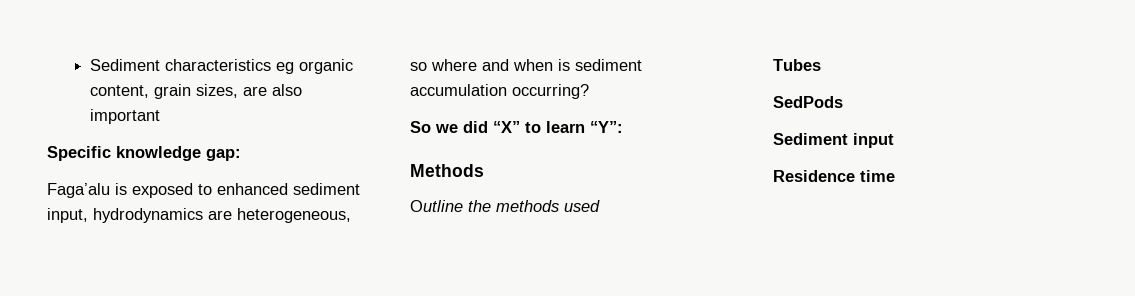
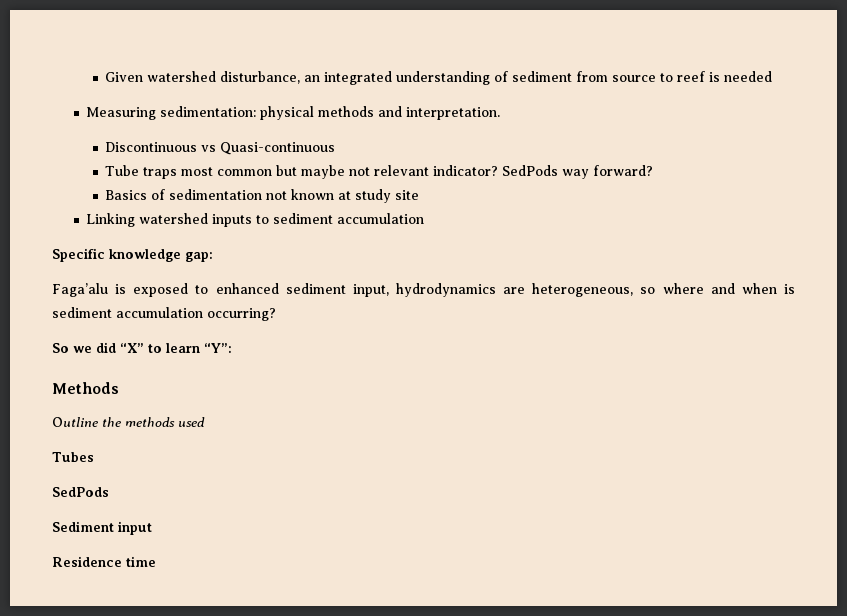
[89,59,353,74] [89,84,302,99] [89,109,160,124] Sediment characteristics eg organic content, grain sizes, are also important -> [105,71,773,85] [86,106,501,120] [105,142,336,155] [105,165,654,179] [105,189,420,203] [86,213,425,227] Given watershed disturbance, an integrated understanding of sediment from source to reef is needed // Measuring sedimentation: physical methods and interpretation. // Discontinuous vs Quasi-continuous // Tube traps most common but maybe not relevant indicator? SedPods way forward? // Basics of sedimentation not known at study site // Linking watershed inputs to sediment accumulation

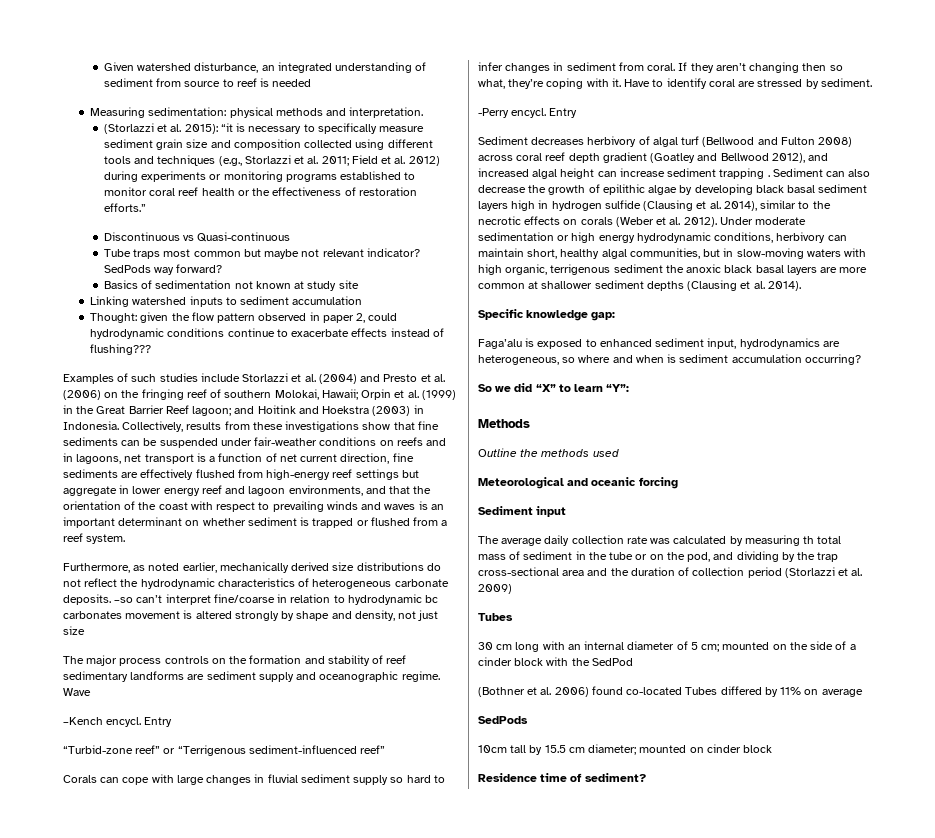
(501, 113) none -> [104,123,425,134] [104,139,433,150] [104,155,440,166] [104,171,416,182] [104,187,417,196] [104,203,147,212] // (Storlazzi et al. 2015): “it is necessary to specifically measure sediment grain size and composition collected using different tools and techniques (e.g., Storlazzi et al. 2011; Field et al. 2012) during experiments or monitoring programs established to monitor coral reef health or the effectiveness of restoration efforts.”
(425, 218) none -> [90,312,398,323] [90,328,444,339] [90,344,152,355] [63,373,445,384] [63,389,456,400] [63,405,424,416] [63,421,439,432] [63,437,447,448] [63,453,414,464] [63,469,419,480] [63,485,432,496] [63,501,444,512] [63,517,448,528] [63,533,126,544] [63,562,441,573] [63,578,449,589] [63,594,439,605] [63,610,439,621] [63,626,85,635] [63,655,407,666] [63,671,440,682] [63,688,91,696] [63,717,173,727] [63,745,386,756] [63,774,445,785] [478,62,843,73] [478,78,872,89] [478,108,578,118] [478,136,853,147] [478,152,829,163] [478,168,871,179] [478,184,868,195] [478,200,831,211] [478,216,807,227] [478,232,847,243] [478,248,867,259] [478,264,868,275] [478,280,801,291] // Thought: given the flow pattern observed in paper 2, could hydrodynamic conditions continue to exacerbate effects instead of flushing??? // Examples of such studies include Storlazzi et al. (2004) and Presto et al. (2006) on the fringing reef of southern Molokai, Hawaii; Orpin et al. (1999) in the Great Barrier Reef lagoon; and Hoitink and Hoekstra (2003) in Indonesia. Collectively, results from these investigations show that fine sediments can be suspended under fair-weather conditions on reefs and in lagoons, net transport is a function of net current direction, fine sediments are effectively flushed from high-energy reef settings but aggregate in lower energy reef and lagoon environments, and that the orientation of the coast with respect to prevailing winds and waves is an important determinant on whether sediment is trapped or flushed from a reef system. // Furthermore, as noted earlier, mechanically derived size distributions do not reflect the hydrodynamic characteristics of heterogeneous carbonate deposits. –so can’t interpret fine/coarse in relation to hydrodynamic bc carbonates movement is altered strongly by shape and density, not just size // The major process controls on the formation and stability of reef sedimentary landforms are sediment supply and oceanographic regime. Wave // –Kench encycl. Entry // “Turbid-zone reef” or “Terrigenous sediment-influenced reef” // Corals can cope with large changes in fluvial sediment supply so hard to infer changes in sediment from coral. If they aren’t changing then so what, they’re coping with it. Have to identify coral are stressed by sediment. // -Perry encycl. Entry // Sediment decreases herbivory of algal turf (Bellwood and Fulton 2008) across coral reef depth gradient (Goatley and Bellwood 2012), and increased algal height can increase sediment trapping . Sediment can also decrease the growth of epilithic algae by developing black basal sediment layers high in hydrogen sulfide (Clausing et al. 2014), similar to the necrotic effects on corals (Weber et al. 2012). Under moderate sedimentation or high energy hydrodynamic conditions, herbivory can maintain short, healthy algal communities, but in slow-moving waters with high organic, terrigenous sediment the anoxic black basal layers are more common at shallower sediment depths (Clausing et al. 2014).
[52,452,94,462] [52,487,109,497] [52,521,152,535] Tubes // SedPods // Sediment input -> [478,477,678,489] [478,506,567,517] [478,535,842,546] [478,551,839,562] [478,567,863,578] [478,584,512,594] [478,613,513,621] [478,641,856,652] [478,657,633,666] [478,686,863,697] [478,716,528,724] [478,744,773,755] Meteorological and oceanic forcing // Sediment input // The average daily collection rate was calculated by measuring th total mass of sediment in the tube or on the pod, and dividing by the trap cross-sectional area and the duration of collection period (Storlazzi et al. 2009) // Tubes // 30 cm long with an internal diameter of 5 cm; mounted on the side of a cinder block with the SedPod // (Bothner et al. 2006) found co-located Tubes differed by 11% on average // SedPods // 10cm tall by 15.5 cm diameter; mounted on cinder block
(156, 561) none -> [570,773,646,782] of sediment?

